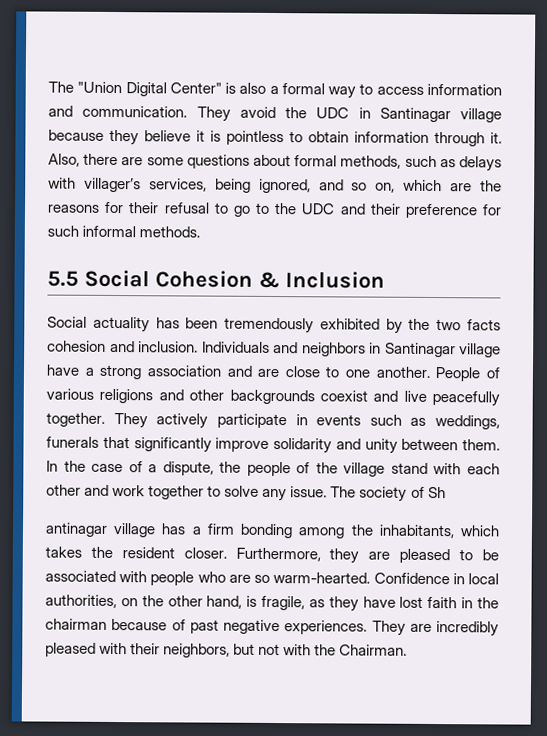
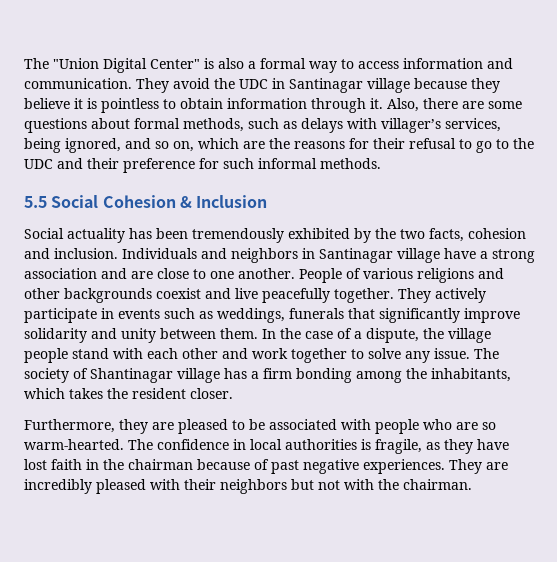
[466,319,501,331] facts -> [429,228,464,242] facts,
[246,461,386,477] people of the village -> [448,328,491,343] [24,348,68,363] village people
[427,486,446,499] [45,522,108,537] Sh // antinagar -> [90,368,173,383] Shantinagar
(227, 553) none -> (233, 393) //
[373,572,500,585] [45,594,243,609] Confidence in local authorities, on the other hand, -> [128,439,357,450] The confidence in local authorities
[163,643,231,658] neighbors, -> [220,479,287,494] neighbors
[339,644,408,656] Chairman. -> [403,479,472,490] chairman.

